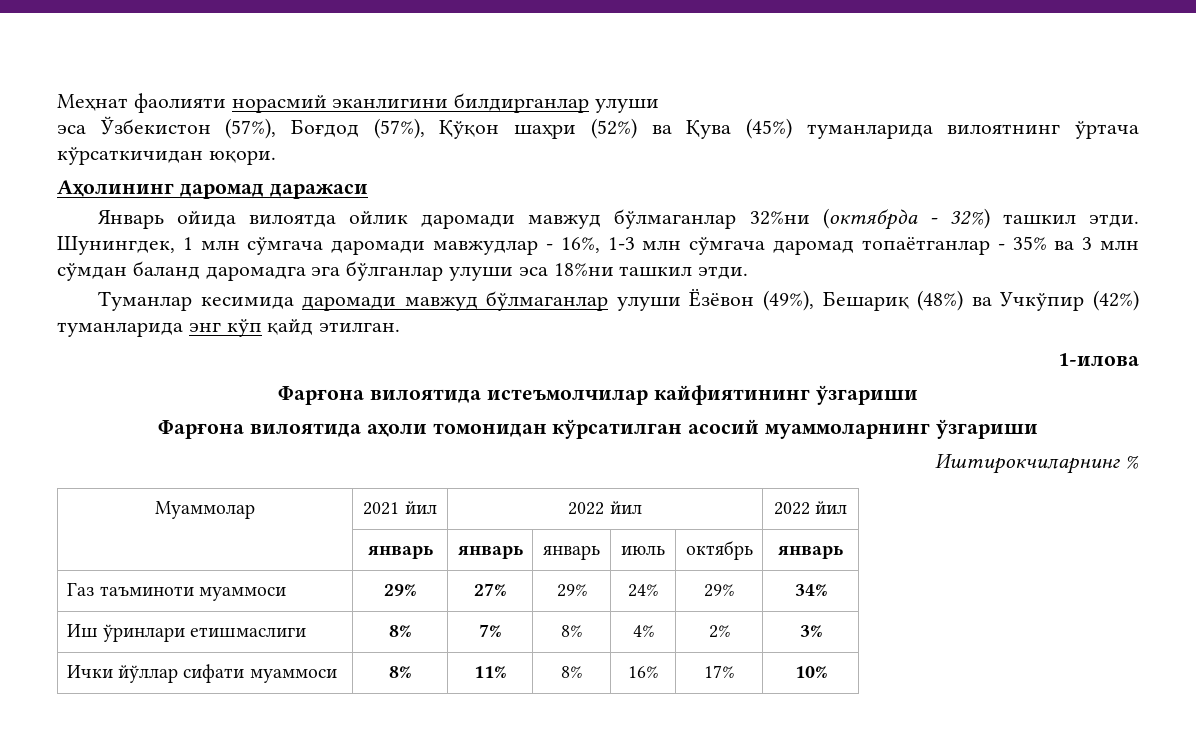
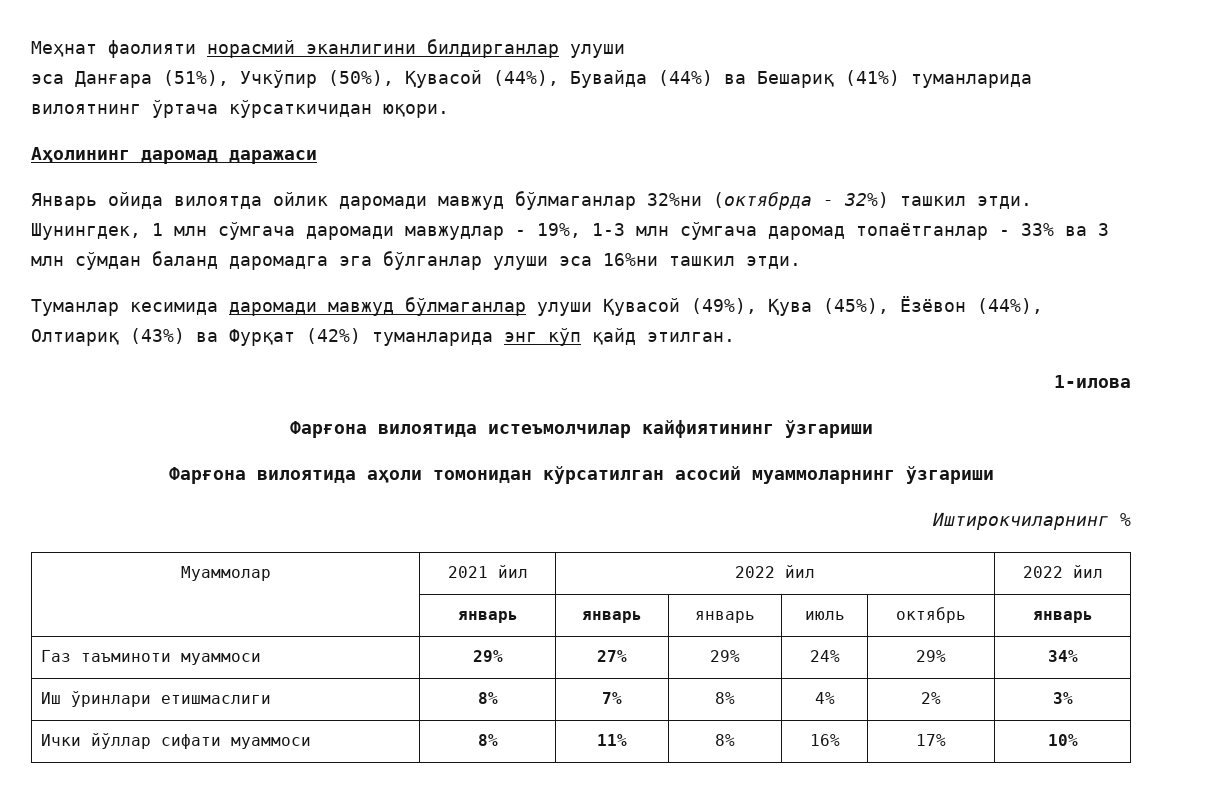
[99,116,792,139] Ўзбекистон (57%), Боғдод (57%), Қўқон шаҳри (52%) ва Қува (45%) -> [75,70,900,88] Данғара (51%), Учкўпир (50%), Қувасой (44%), Бувайда (44%) ва Бешариқ (41%)
[560,237,600,253] 16%, -> [537,223,581,238] 19%,
[1012,236,1047,250] 35% -> [1021,223,1054,236] 33%
[553,263,614,276] 18%ни -> [603,253,658,266] 16%ни
[689,288,1085,311] Ёзёвон (49%), Бешариқ (48%) ва Учкўпир -> [603,296,1043,316] [31,328,295,346] Қувасой (49%), Қува (45%), Ёзёвон (44%), Олтиариқ (43%) ва Фурқат

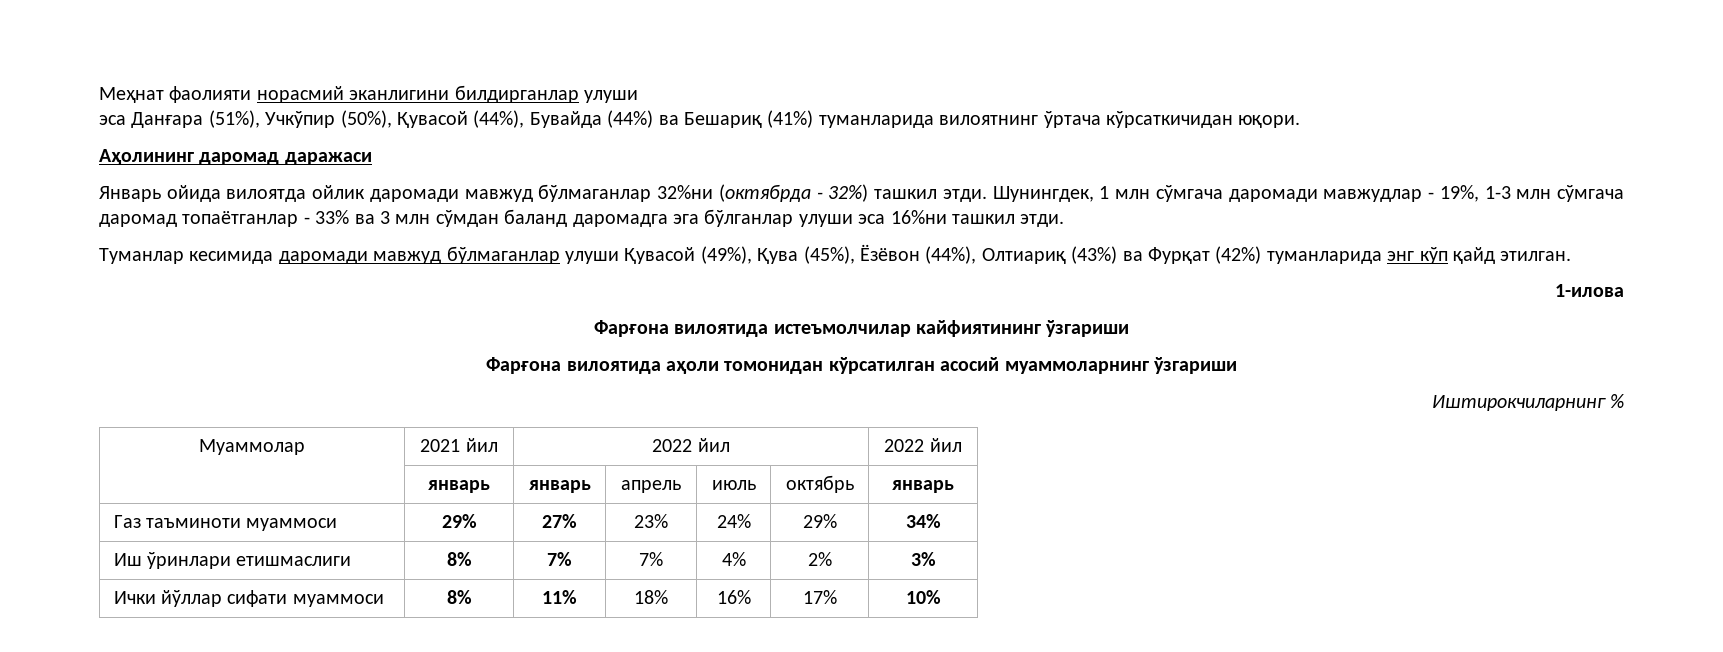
[695,611,755,623] январь -> [621,480,681,493] апрель
[710,650,740,662] 29% -> [634,514,668,528] 23%
[715,692,735,704] 8% -> [639,552,663,566] 7%
[715,734,735,746] 8% -> [634,590,668,604] 18%

